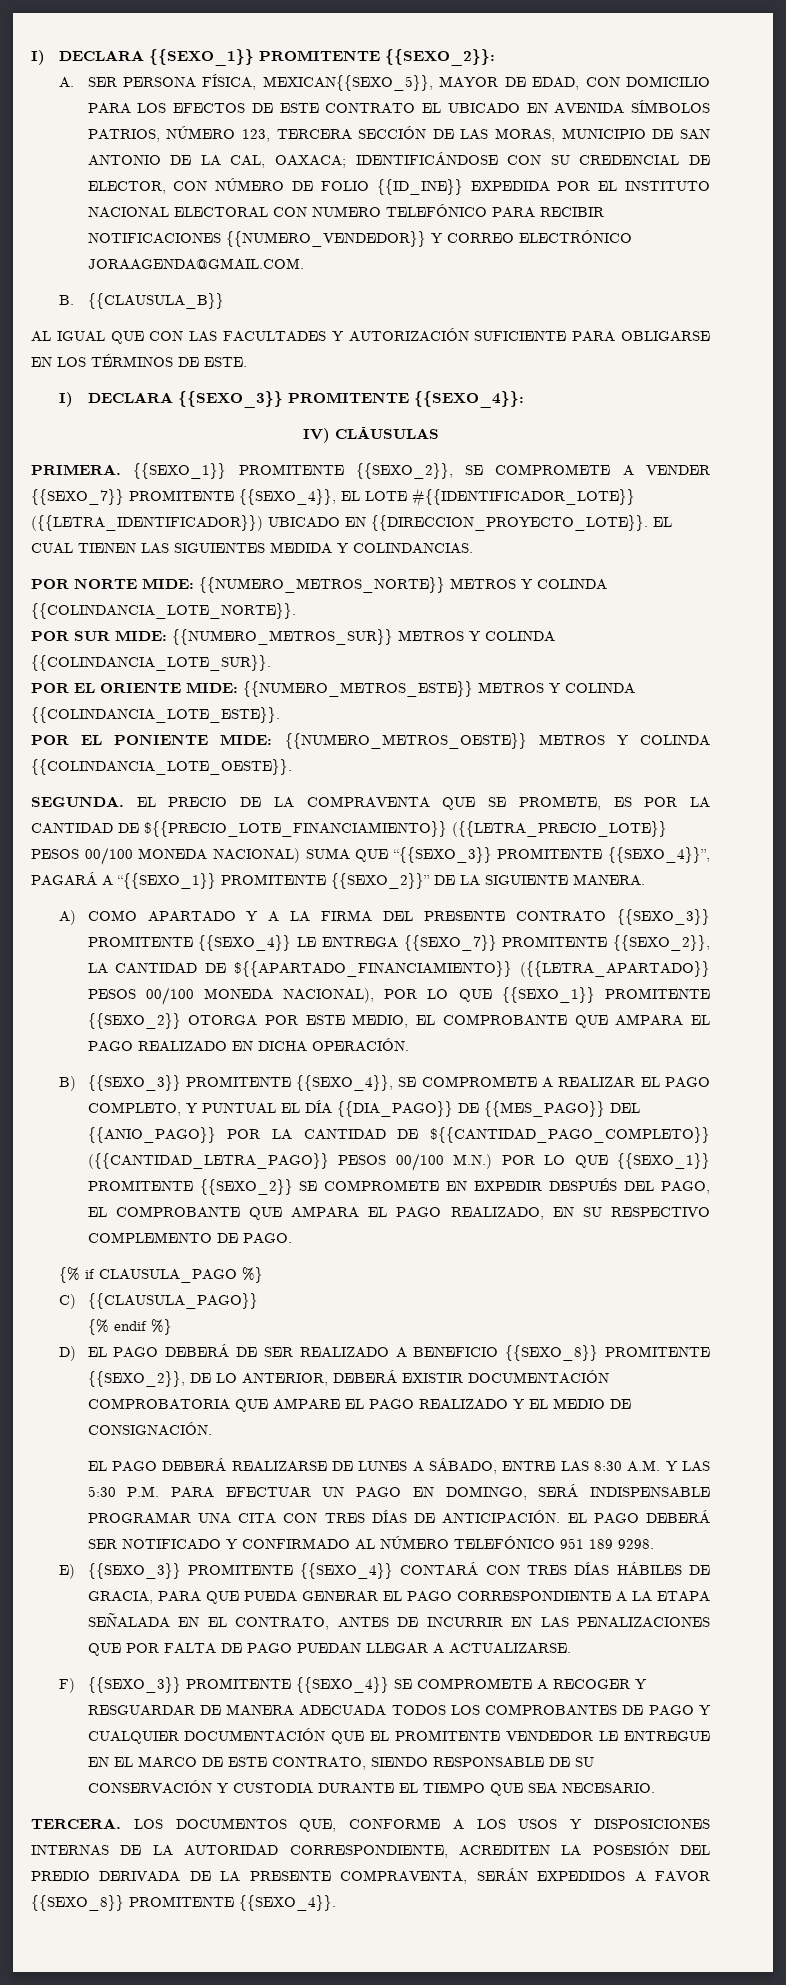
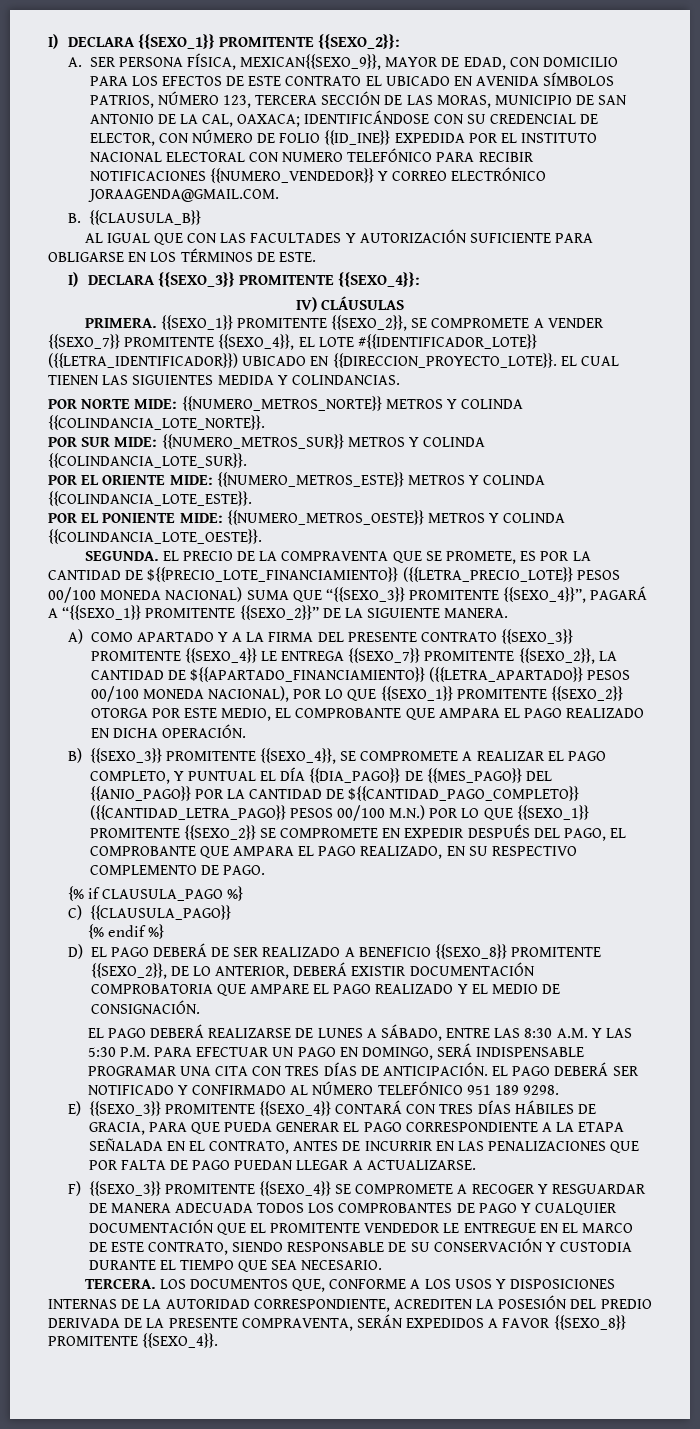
[262,75,433,91] MEXICAN{{SEXO_5}}, -> [240,54,382,70] MEXICAN{{SEXO_9}},

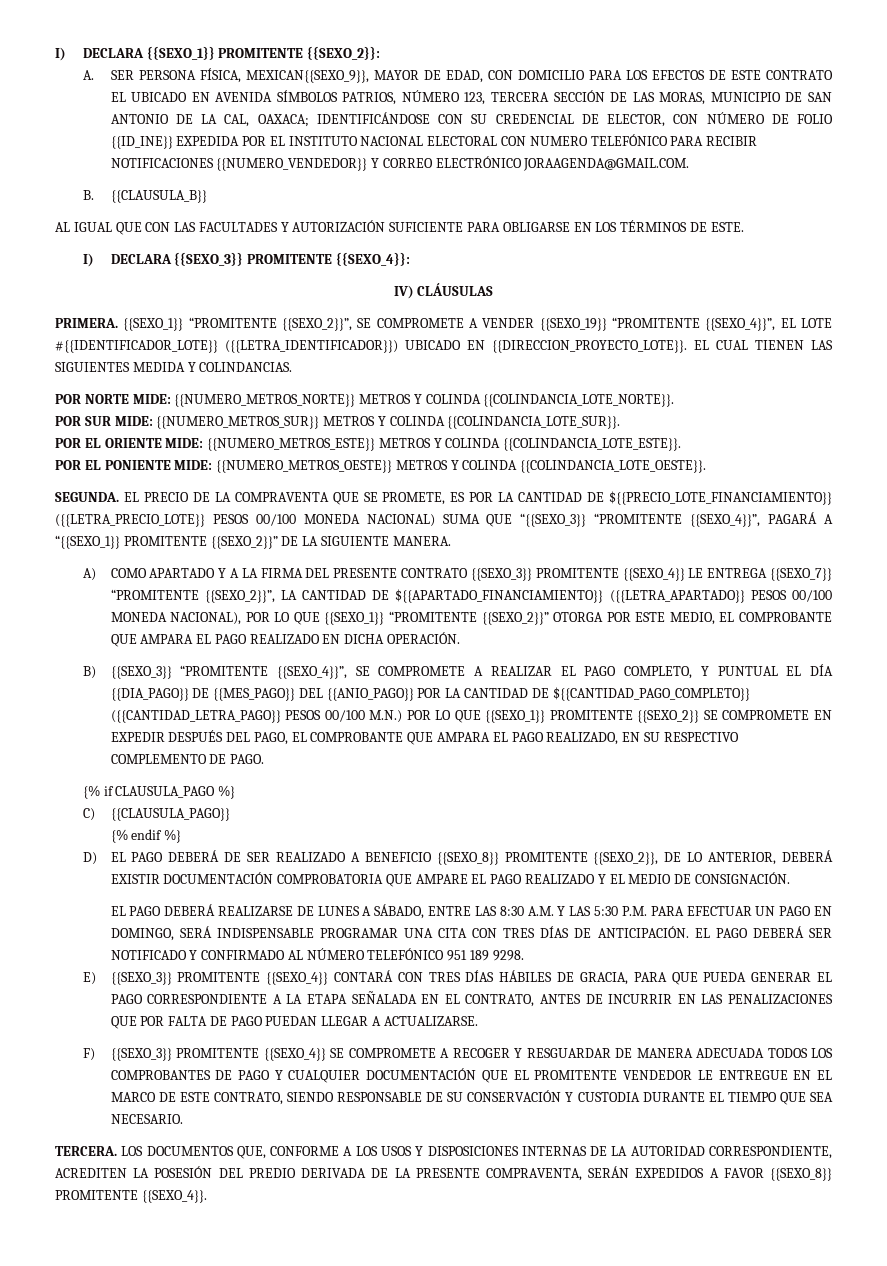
[236,315,408,331] PROMITENTE {{SEXO_2}}, -> [188,317,352,331] “PROMITENTE {{SEXO_2}}”,
[48,334,295,350] {{SEXO_7}} PROMITENTE {{SEXO_4}}, -> [539,317,776,331] {{SEXO_19}} “PROMITENTE {{SEXO_4}}”,
[409,590,500,600] PROMITENTE -> [594,513,683,524] “PROMITENTE
[424,648,595,664] PROMITENTE {{SEXO_2}}, -> [110,589,275,603] “PROMITENTE {{SEXO_2}}”,
[456,686,624,701] PROMITENTE {{SEXO_2}} -> [388,611,549,625] “PROMITENTE {{SEXO_2}}”
[165,748,336,764] PROMITENTE {{SEXO_4}}, -> [180,665,347,679] “PROMITENTE {{SEXO_4}}”,

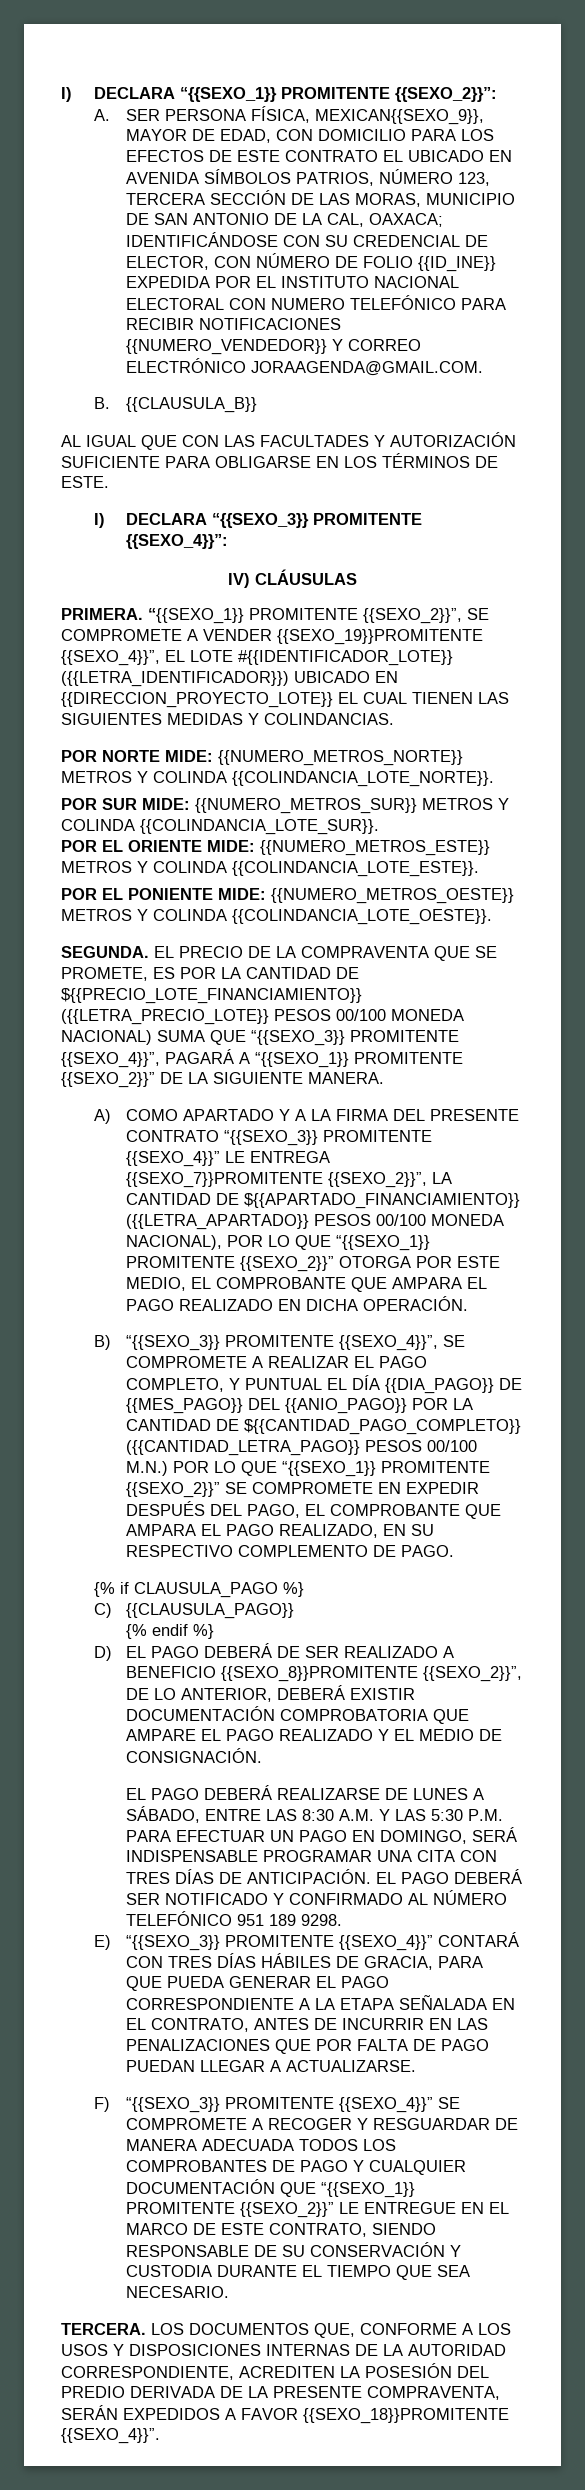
[55,46,381,61] I) DECLARA {{SEXO_1}} PROMITENTE {{SEXO_2}}: -> [61,87,497,102] I) DECLARA “{{SEXO_1}} PROMITENTE {{SEXO_2}}”:
[174,252,410,266] {{SEXO_3}} PROMITENTE {{SEXO_4}}: -> [212,513,423,528] [126,534,229,549] “{{SEXO_3}} PROMITENTE {{SEXO_4}}”:
[123,317,277,331] {{SEXO_1}} “PROMITENTE -> [148,608,358,624] “{{SEXO_1}} PROMITENTE
[539,317,700,331] {{SEXO_19}} “PROMITENTE -> [277,629,483,645] {{SEXO_19}}PROMITENTE
[492,340,687,353] {{DIRECCION_PROYECTO_LOTE}}. -> [61,692,333,708] {{DIRECCION_PROYECTO_LOTE}}
[132,362,185,372] MEDIDA -> [167,713,243,725] MEDIDAS
[594,513,683,524] “PROMITENTE -> [350,1030,459,1042] PROMITENTE
[470,568,832,581] [110,589,199,600] {{SEXO_3}} PROMITENTE {{SEXO_4}} LE ENTREGA {{SEXO_7}} “PROMITENTE -> [224,1130,433,1146] [126,1151,331,1167] [126,1172,324,1188] “{{SEXO_3}} PROMITENTE {{SEXO_4}}” LE ENTREGA {{SEXO_7}}PROMITENTE
[324,611,477,625] {{SEXO_1}} “PROMITENTE -> [336,1235,431,1251] [126,1256,236,1268] “{{SEXO_1}} PROMITENTE
[110,665,269,679] {{SEXO_3}} “PROMITENTE -> [126,1335,335,1351] “{{SEXO_3}} PROMITENTE
[485,710,700,723] {{SEXO_1}} PROMITENTE {{SEXO_2}} -> [282,1461,491,1477] [126,1482,221,1498] “{{SEXO_1}} PROMITENTE {{SEXO_2}}”
[436,852,659,865] {{SEXO_8}} PROMITENTE {{SEXO_2}}, -> [221,1666,523,1682] {{SEXO_8}}PROMITENTE {{SEXO_2}}”,
[110,972,329,985] {{SEXO_3}} PROMITENTE {{SEXO_4}} -> [126,1935,434,1951] “{{SEXO_3}} PROMITENTE {{SEXO_4}}”
[110,1048,326,1061] {{SEXO_3}} PROMITENTE {{SEXO_4}} -> [126,2097,434,2113] “{{SEXO_3}} PROMITENTE {{SEXO_4}}”
[513,1070,693,1080] EL PROMITENTE VENDEDOR -> [321,2182,416,2198] [126,2202,335,2218] “{{SEXO_1}} PROMITENTE {{SEXO_2}}”
[769,1168,832,1181] [55,1190,207,1203] {{SEXO_8}} PROMITENTE {{SEXO_4}}. -> [303,2408,509,2424] [61,2428,160,2444] {{SEXO_18}}PROMITENTE {{SEXO_4}}”.

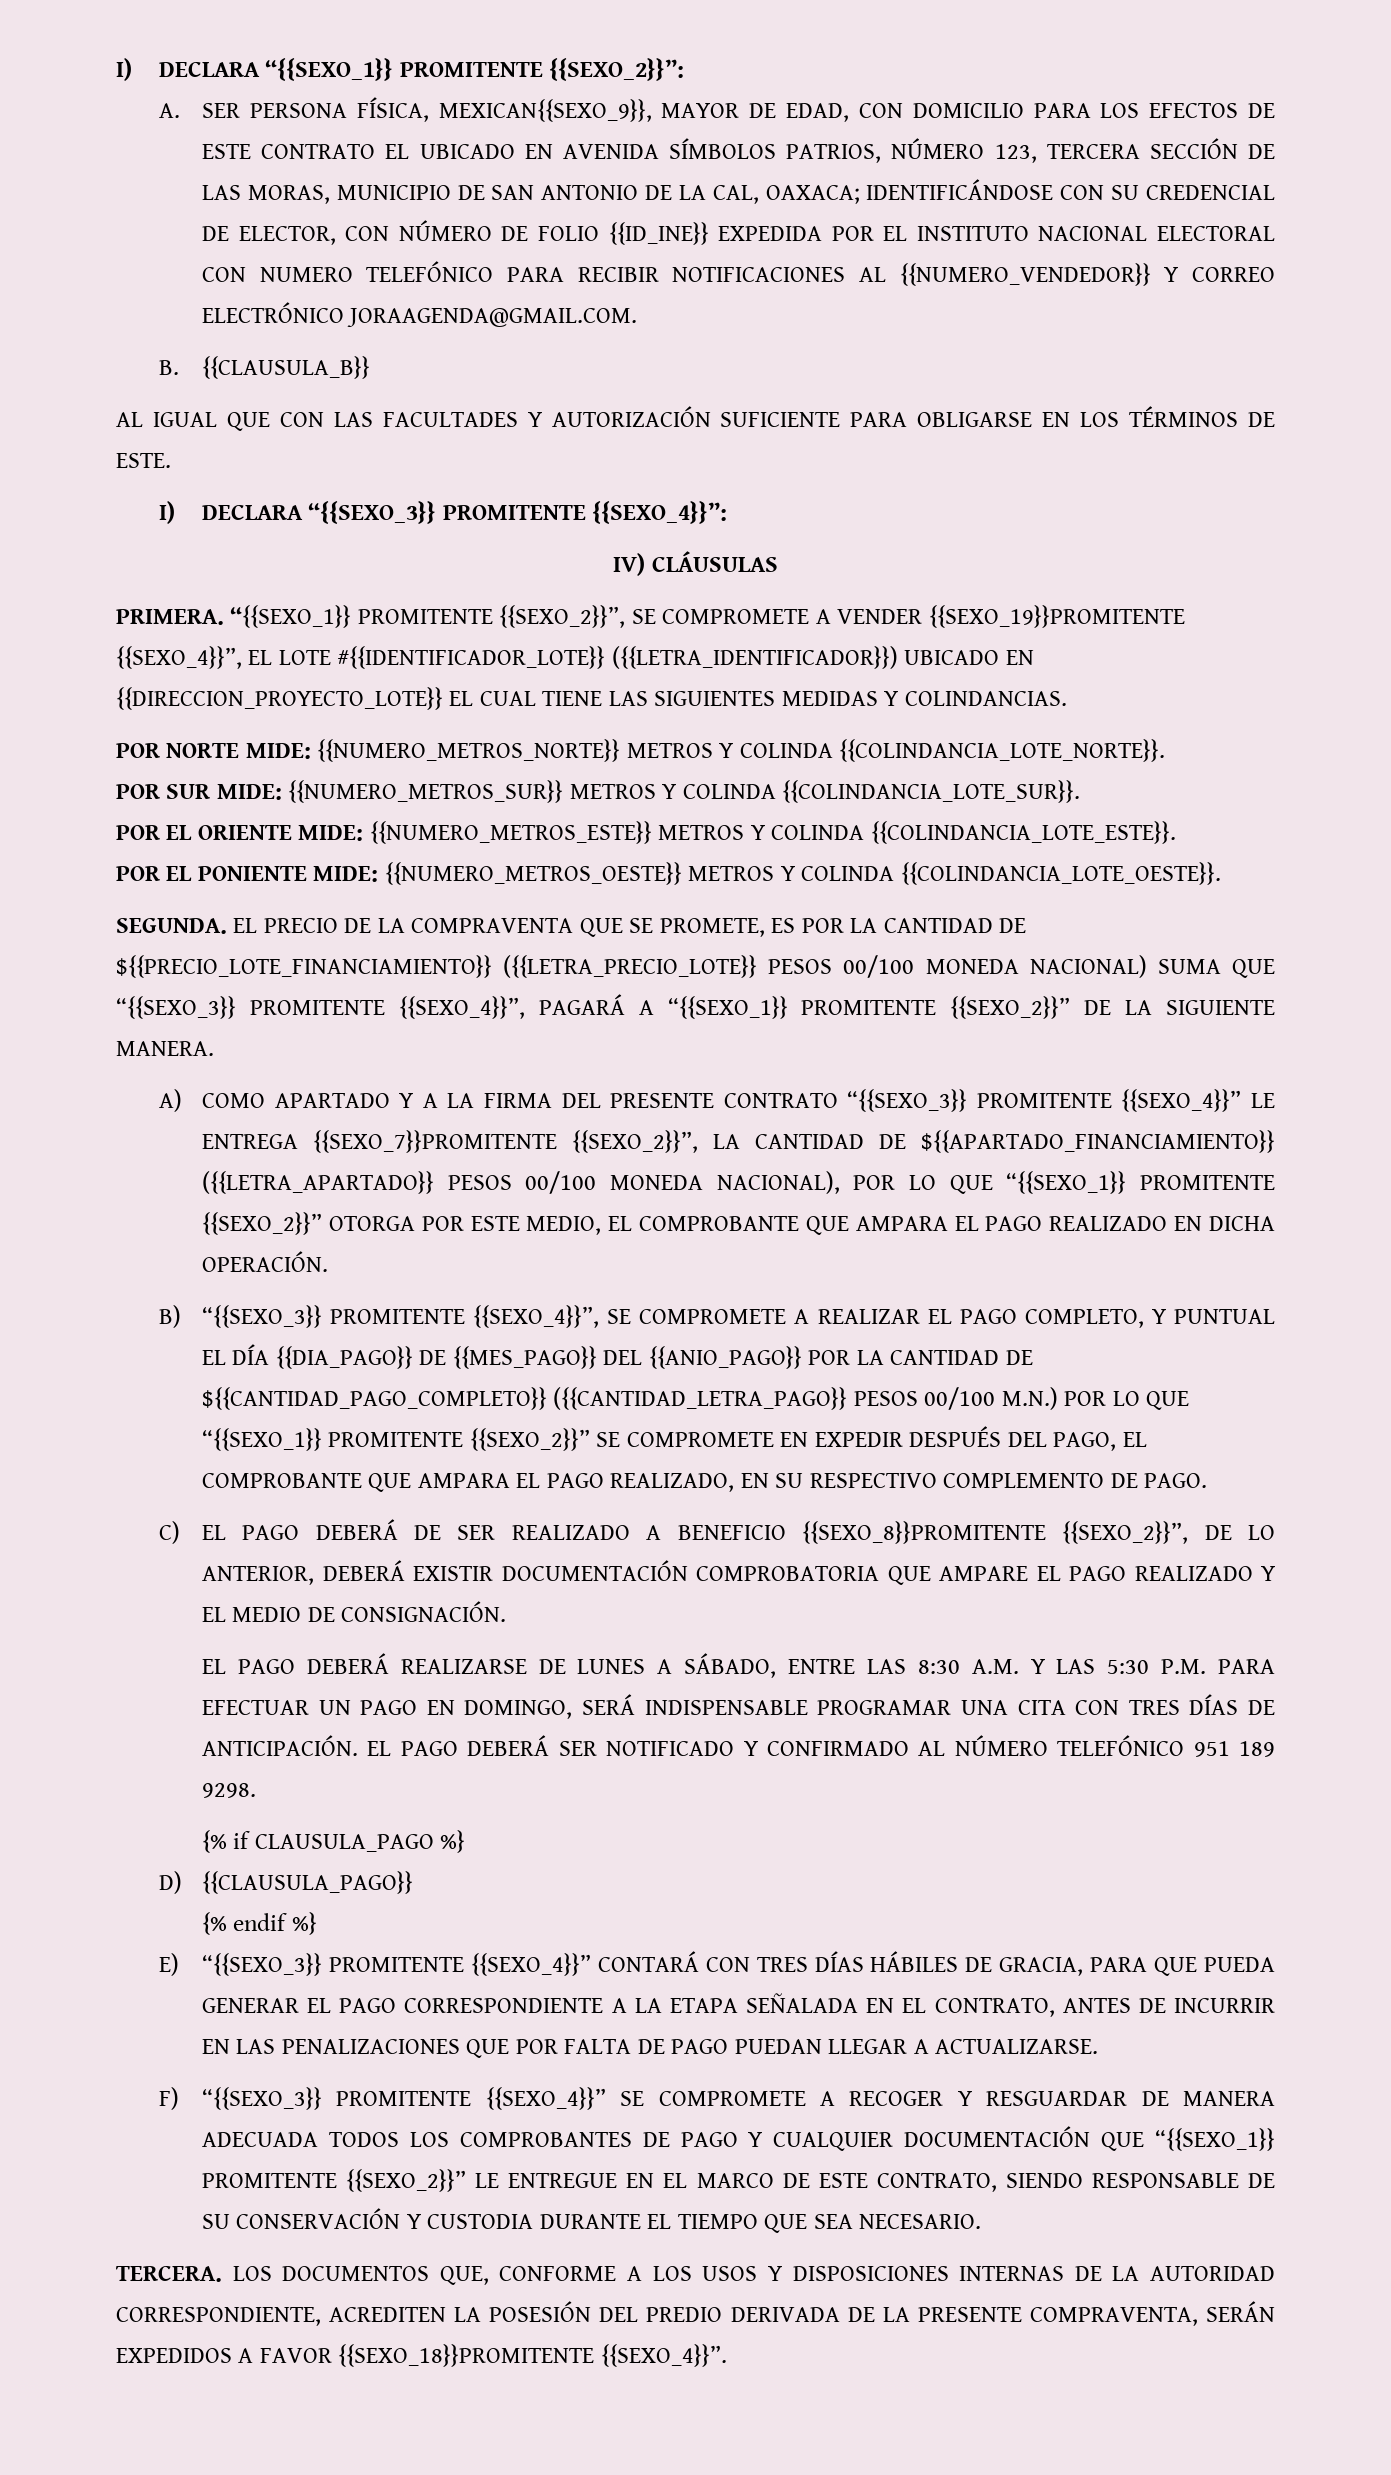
(342, 324) none -> [859,267,887,282] AL
[412,692,473,704] TIENEN -> [542,691,603,706] TIENE
[93,1582,304,1598] [93,1603,295,1619] [126,1624,215,1639] [93,1646,112,1661] {% if CLAUSULA_PAGO %} // C) {{CLAUSULA_PAGO}} // {% endif %} // D) -> [159,1521,181,1544] C)
(343, 1920) none -> [202,1830,466,1853] [159,1871,414,1894] [202,1912,317,1935] // {% if CLAUSULA_PAGO %} // D) {{CLAUSULA_PAGO}} // {% endif %}

